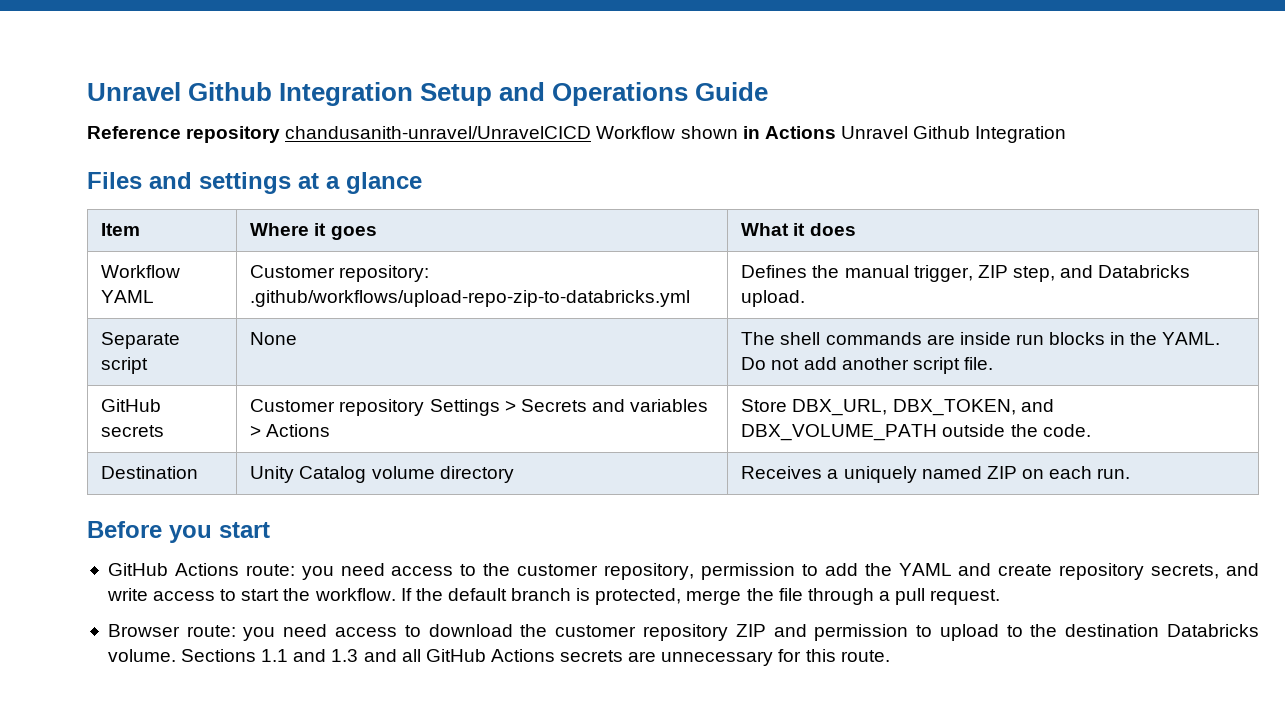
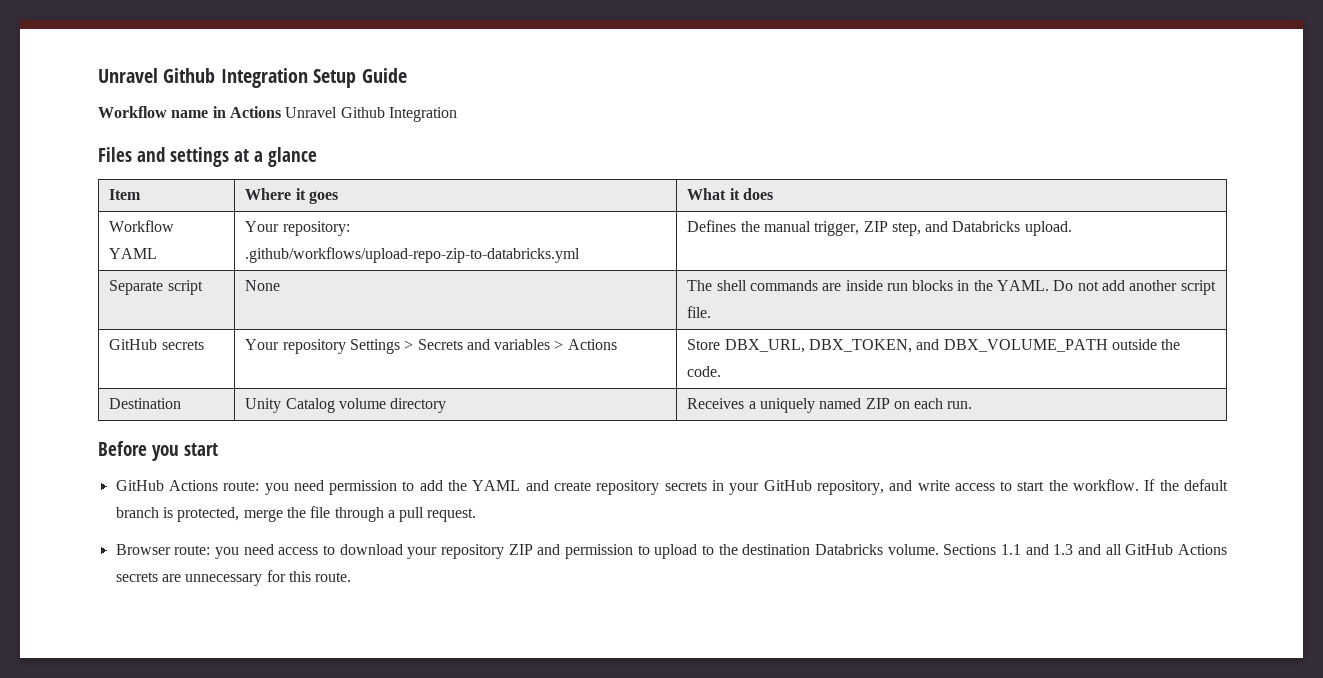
[499,82,689,106] and Operations -> (357, 78) none
[87,126,738,143] Reference repository chandusanith-unravel/UnravelCICD Workflow shown -> [98,106,209,118] Workflow name
[250,265,336,278] Customer -> [245,221,280,232] Your
[250,399,336,412] Customer -> [245,339,280,350] Your
[391,563,694,580] access to the customer repository, -> (324, 485) none
[1151,564,1220,579] secrets, -> [664,480,884,495] secrets in your GitHub repository,
[520,624,637,637] the customer -> [407,547,438,559] your

